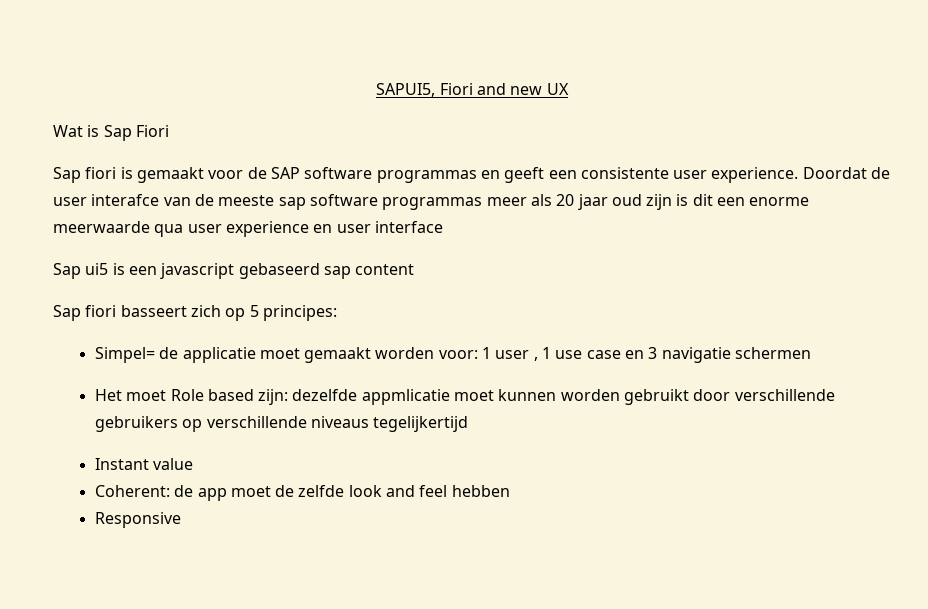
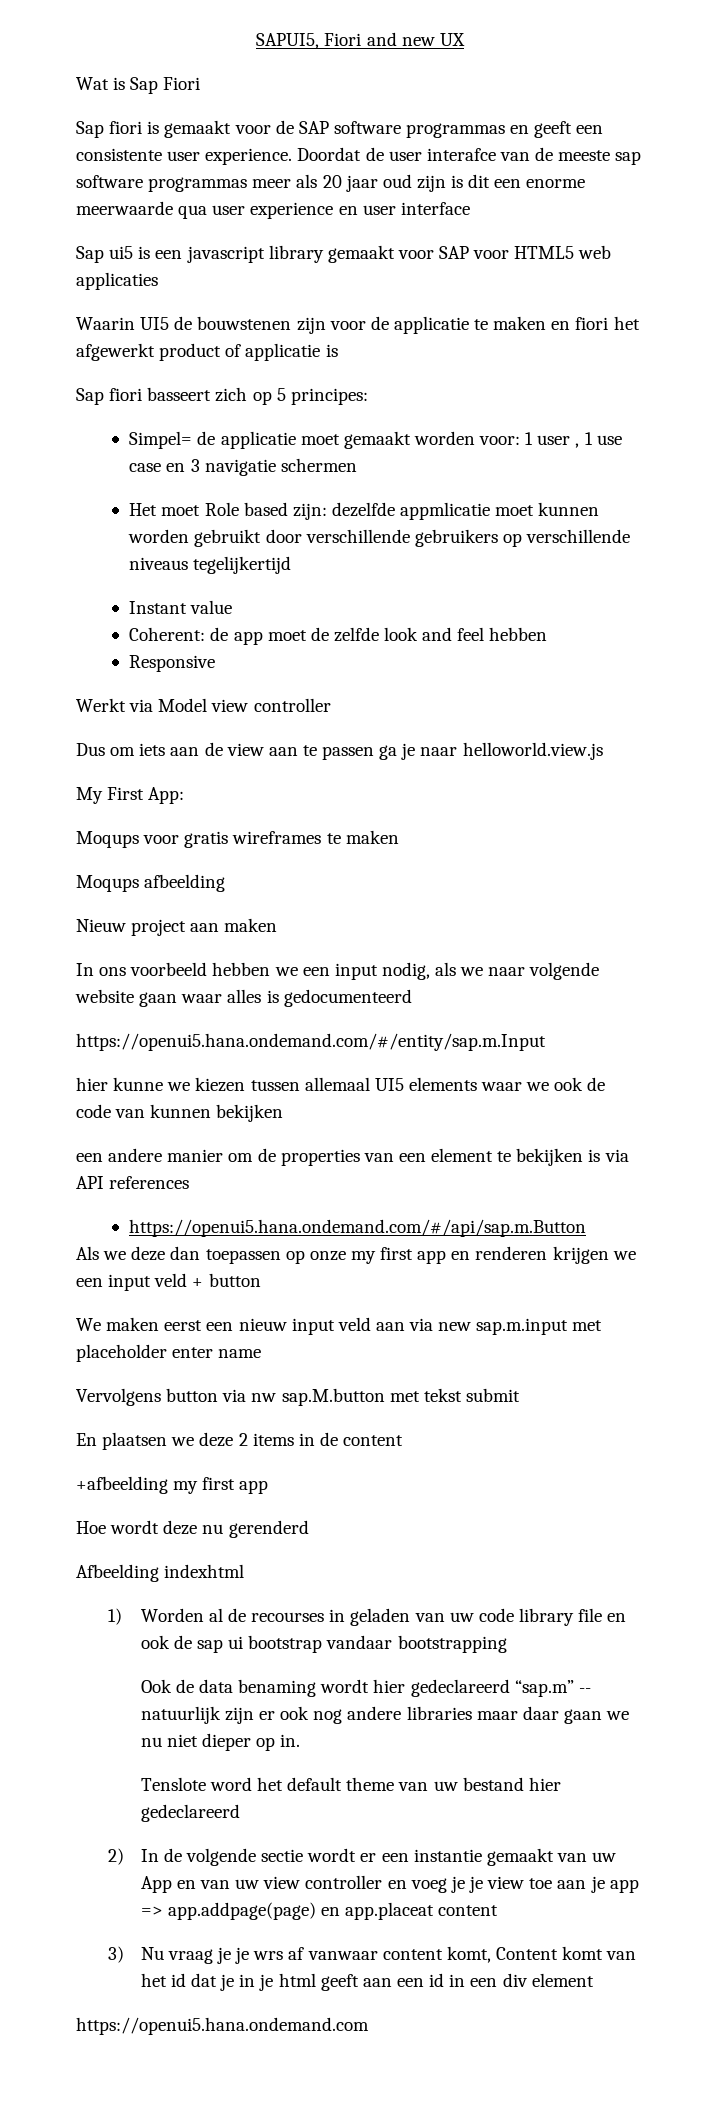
[238,263,415,279] gebaseerd sap content -> [268,245,612,263] [76,272,158,290] [76,316,640,334] [76,343,338,361] library gemaakt voor SAP voor HTML5 web applicaties // Waarin UI5 de bouwstenen zijn voor de applicatie te maken en fiori het afgewerkt product of applicatie is
(181, 520) none -> [76,698,331,712] [76,742,603,760] [76,787,185,804] [76,830,399,848] [76,874,226,892] [76,918,278,936] [76,962,600,980] [75,989,412,1007] [76,1033,546,1051] [76,1077,606,1092] [76,1104,284,1122] [76,1148,629,1166] [76,1176,190,1189] [129,1219,587,1237] [76,1246,636,1264] [76,1273,261,1291] [76,1317,603,1335] [76,1344,262,1362] [76,1388,520,1406] [76,1432,404,1450] [76,1476,269,1494] [76,1520,309,1538] [76,1564,245,1582] [108,1608,627,1626] [140,1635,507,1653] [140,1679,591,1697] [140,1706,630,1724] [140,1733,301,1751] [140,1777,561,1791] [140,1804,240,1822] [108,1848,617,1866] [140,1875,639,1893] [140,1902,499,1920] [108,1946,637,1964] [140,1973,594,1991] [76,2017,369,2035] // Werkt via Model view controller // Dus om iets aan de view aan te passen ga je naar helloworld.view.js // My First App: // Moqups voor gratis wireframes te maken // Moqups afbeelding // Nieuw project aan maken // In ons voorbeeld hebben we een input nodig, als we naar volgende website gaan waar alles is gedocumenteerd // https://openui5.hana.ondemand.com/#/entity/sap.m.Input // hier kunne we kiezen tussen allemaal UI5 elements waar we ook de code van kunnen bekijken // een andere manier om de properties van een element te bekijken is via API references // https://openui5.hana.ondemand.com/#/api/sap.m.Button // Als we deze dan toepassen op onze my first app en renderen krijgen we een input veld + button // We maken eerst een nieuw input veld aan via new sap.m.input met placeholder enter name // Vervolgens button via nw sap.M.button met tekst submit // En plaatsen we deze 2 items in de content // +afbeelding my first app // Hoe wordt deze nu gerenderd // Afbeelding indexhtml // 1) Worden al de recourses in geladen van uw code library file en ook de sap ui bootstrap vandaar bootstrapping // Ook de data benaming wordt hier gedeclareerd “sap.m” -- natuurlijk zijn er ook nog andere libraries maar daar gaan we nu niet dieper op in. // Tenslote word het default theme van uw bestand hier gedeclareerd // 2) In de volgende sectie wordt er een instantie gemaakt van uw App en van uw view controller en voeg je je view toe aan je app => app.addpage(page) en app.placeat content // 3) Nu vraag je je wrs af vanwaar content komt, Content komt van het id dat je in je html geeft aan een id in een div element // https://openui5.hana.ondemand.com

